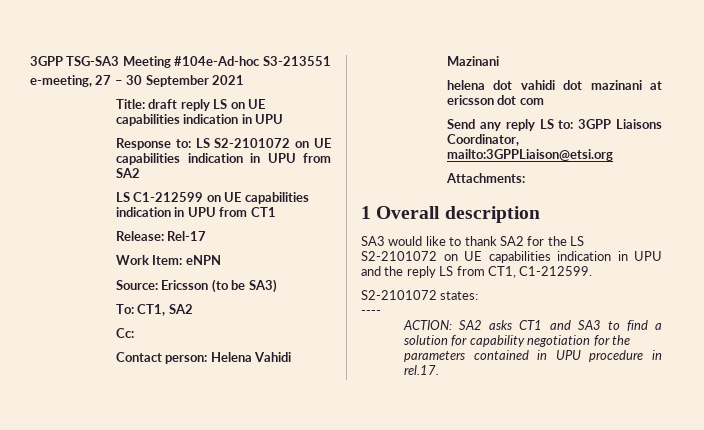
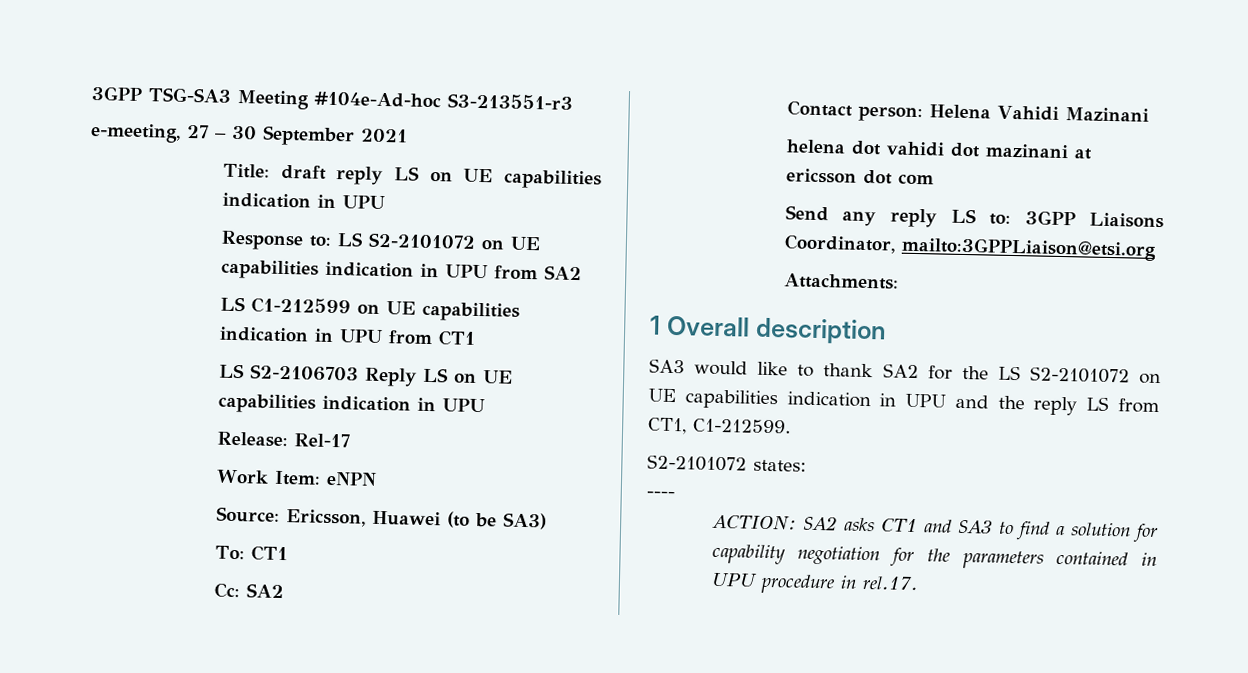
[262,56,331,66] S3-213551 -> [447,93,573,110] S3-213551-r3
(276, 212) none -> [218,363,513,387] [217,393,485,414] // LS S2-2106703 Reply LS on UE capabilities indication in UPU
[161,280,209,290] Ericsson -> [285,509,441,527] Ericsson, Huawei
[137,304,193,316] CT1, SA2 -> [250,545,288,562] CT1
(134, 333) none -> [245,583,284,599] SA2

